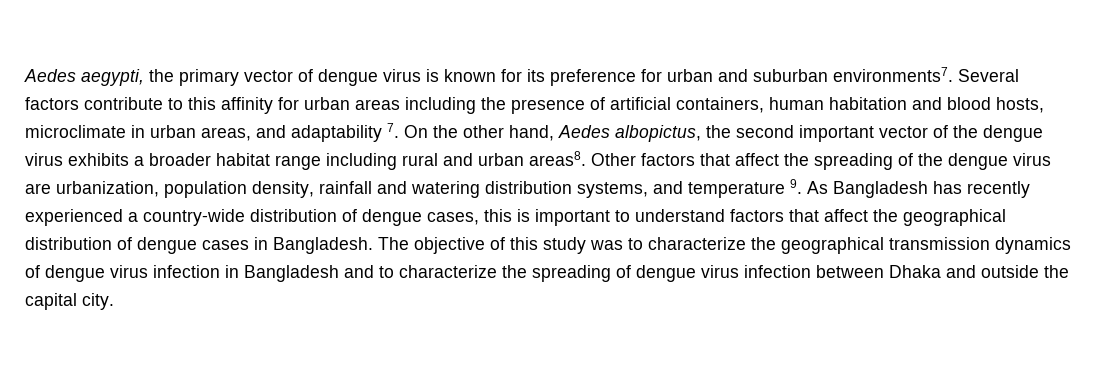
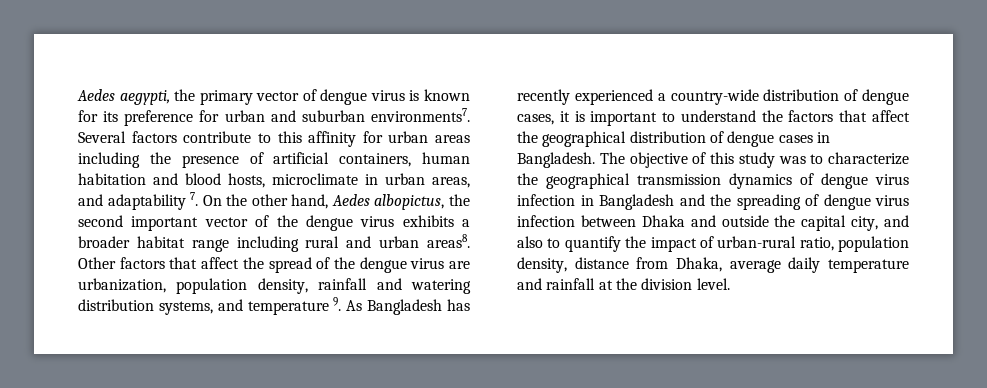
[814,153,893,170] spreading -> [268,257,312,273] spread
[484,209,512,222] this -> [559,111,570,122] it
(725, 215) none -> [761,110,783,122] the
[379,265,497,278] to characterize -> (705, 200) none
[82,293,114,310] city. -> [851,215,909,231] [517,236,909,252] [517,257,909,273] [517,278,730,290] city, and also to quantify the impact of urban-rural ratio, population density, distance from Dhaka, average daily temperature and rainfall at the division level.

